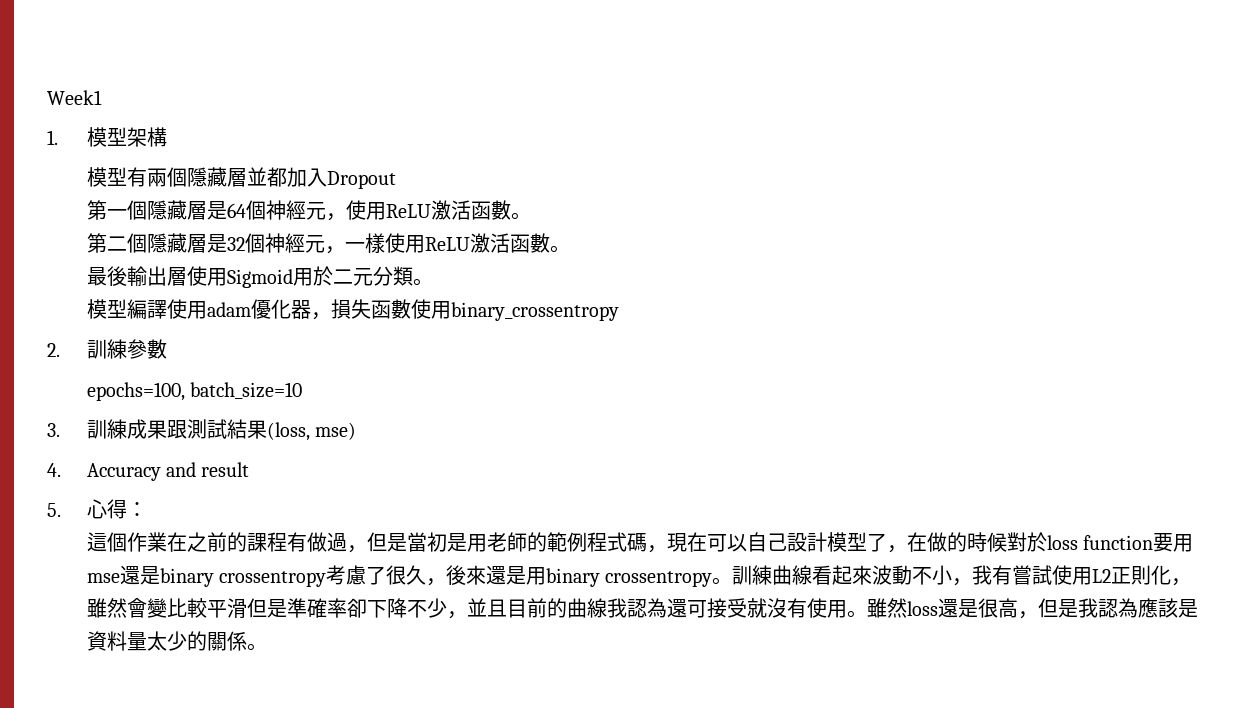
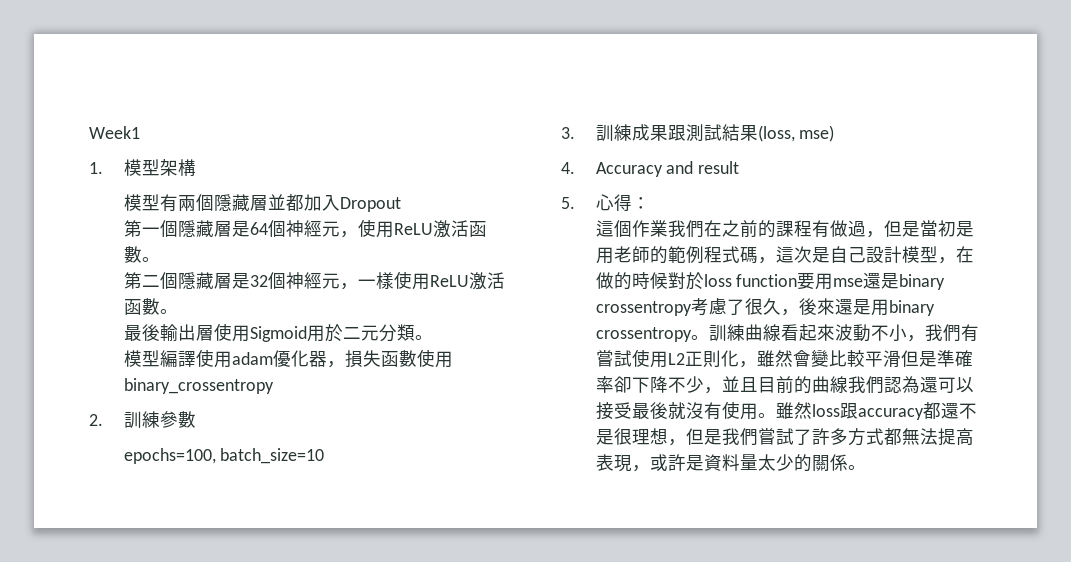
(167, 542) none -> [667,220,704,238] 我們
[666,532,747,552] 現在可以 -> [775,246,830,263] 這次是
[866,533,887,552] 了 -> (938, 254) none
(993, 575) none -> [942,324,961,342] 們
(627, 608) none -> [865,376,884,394] 們
[706,598,747,618] 接受 -> [955,377,974,393] [595,402,668,420] 以接受最後
[937,598,1178,619] 還是很高，但是我認為應該 -> [839,402,977,420] [595,428,974,446] [595,454,686,472] 跟accuracy都還不是很理想，但是我們嘗試了許多方式都無法提高表現，或許

